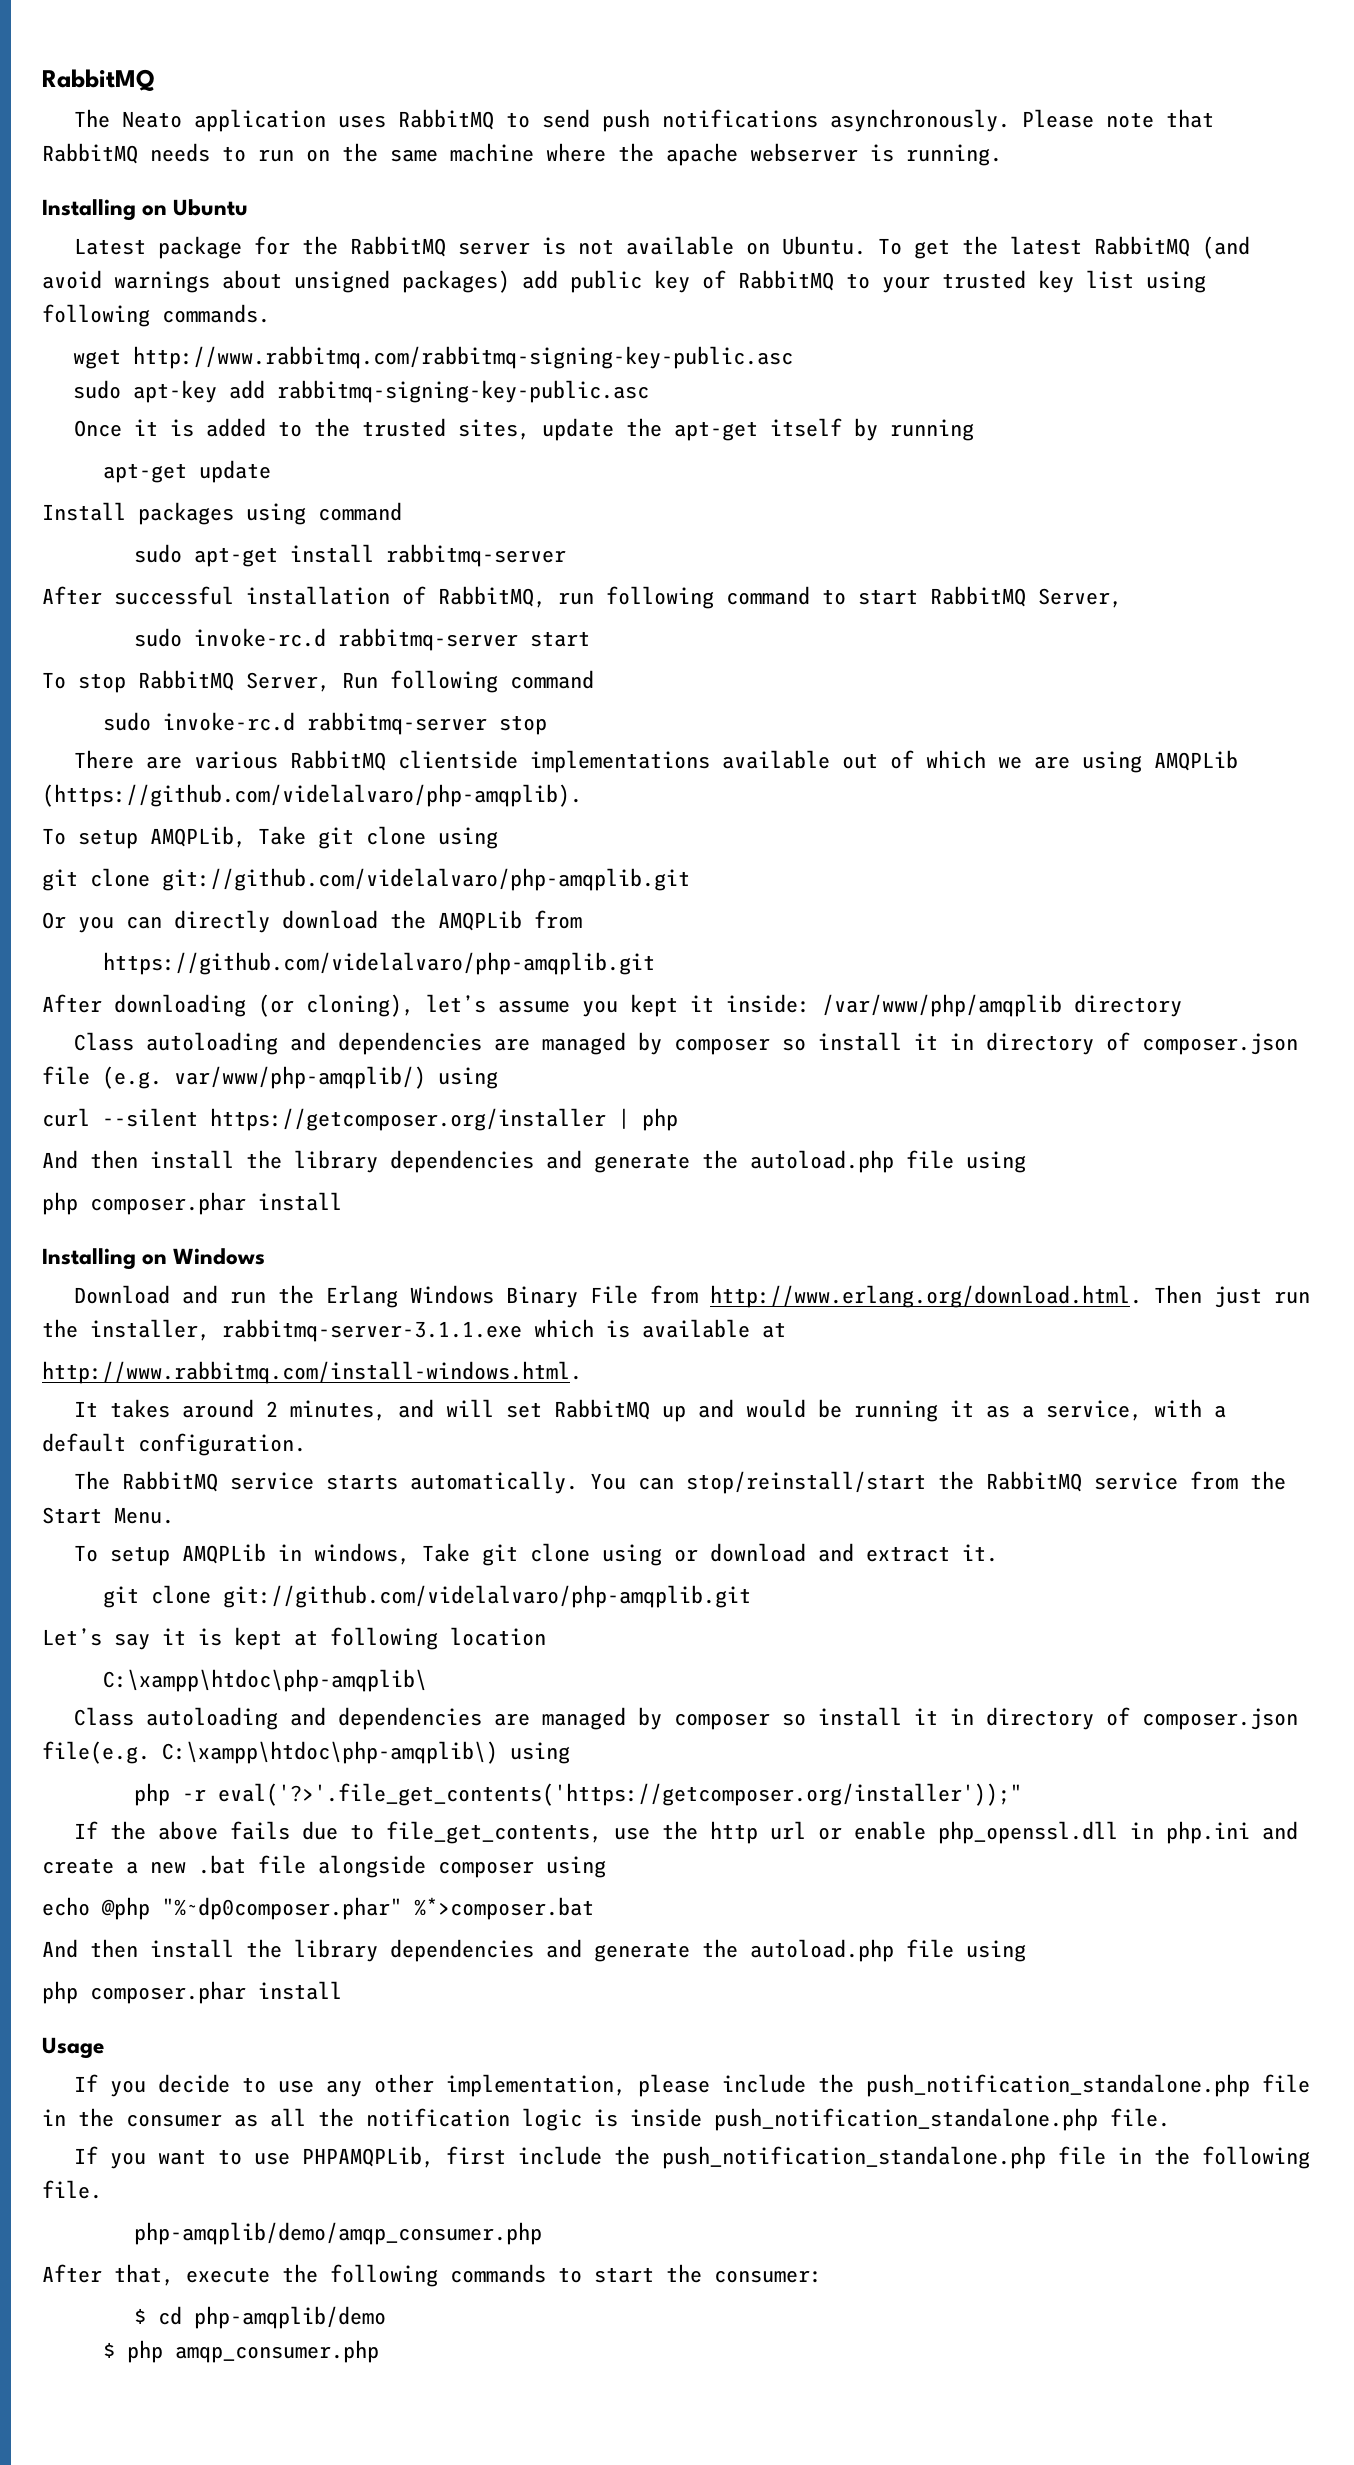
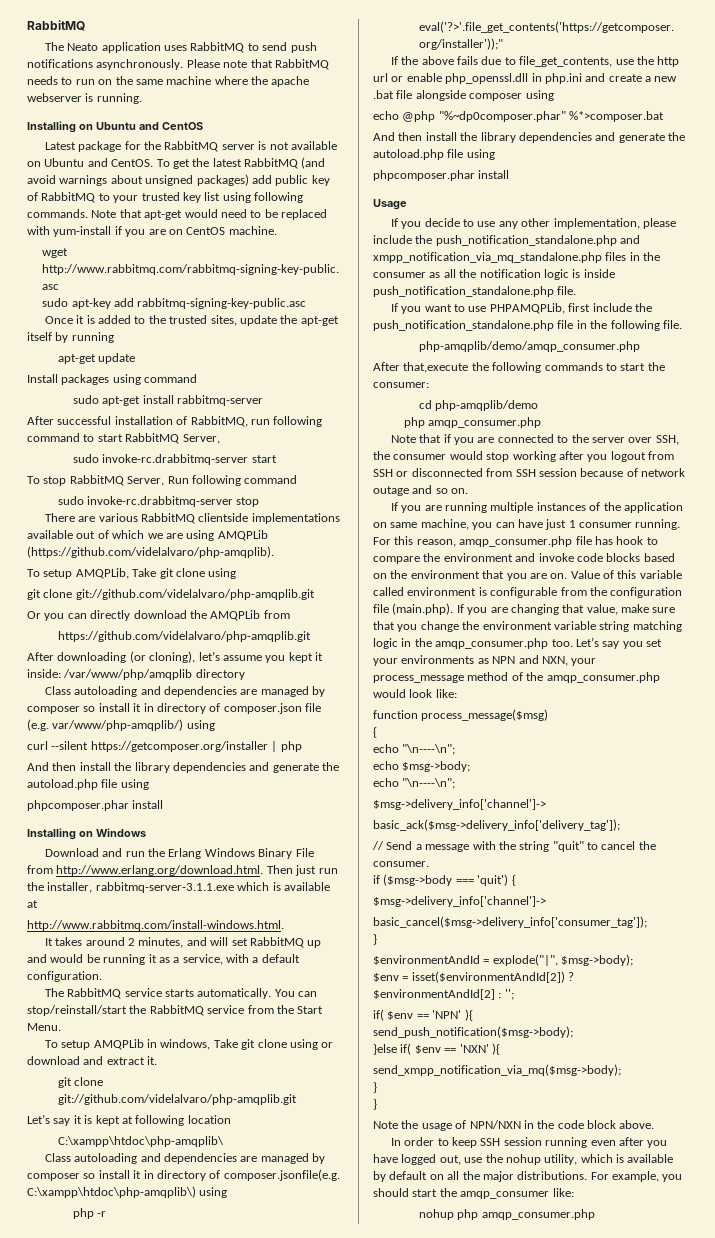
(249, 207) none -> [139,122,203,130] and CentOS
[781,236,866,255] Ubuntu. -> [44,158,154,167] Ubuntu and CentOS.
(270, 313) none -> [91,209,327,220] [27,226,277,237] Note that apt-get would need to be replaced with yum-install if you are on CentOS machine.
[194,628,519,651] invoke-rc.d rabbitmq-server -> [102,454,249,465] invoke-rc.drabbitmq-server
[163,712,488,735] invoke-rc.d rabbitmq-server -> [87,496,234,507] invoke-rc.drabbitmq-server
[42,1192,246,1215] php composer.phar -> [27,800,129,811] phpcomposer.phar
[1141,1708,1298,1730] [42,1741,150,1764] composer.json file(e.g. -> [223,1169,340,1181] composer.jsonfile(e.g.
[42,1981,246,2004] php composer.phar -> [373,170,475,181] phpcomposer.phar
[1261,2074,1310,2093] file -> [620,235,641,244] [373,252,627,263] and xmpp_notification_via_mq_standalone.php files
[114,2264,270,2286] that, execute -> [403,362,469,373] that,execute
[134,2308,147,2324] $ -> (429, 385) none
[103,2340,380,2363] $ php amqp_consumer.php -> [403,417,542,428] [390,434,679,445] [373,451,674,462] [373,468,685,477] [373,485,469,496] [390,502,683,513] [373,519,681,530] [373,536,658,547] [373,553,675,564] [373,570,682,581] [373,587,683,598] [373,603,676,615] [373,621,682,632] [373,637,662,649] [373,655,597,666] [373,672,660,683] [373,689,457,698] [373,709,549,721] [373,727,377,738] [373,744,456,755] [373,761,471,772] [373,778,456,789] [373,799,546,810] [373,819,620,831] [372,841,656,852] [373,861,429,867] [373,874,516,886] [373,896,546,907] [373,916,647,928] [373,934,377,945] [373,954,634,966] [373,971,575,983] [373,989,514,1000] [373,1009,473,1021] [373,1026,573,1038] [373,1043,500,1055] [373,1064,621,1076] [373,1082,377,1093] [373,1099,377,1110] [373,1120,655,1131] [390,1137,668,1148] [373,1154,674,1165] [373,1171,683,1182] [373,1188,574,1199] [419,1209,595,1220] php amqp_consumer.php // Note that if you are connected to the server over SSH, the consumer would stop working after you logout from SSH or disconnected from SSH session because of network outage and so on. // If you are running multiple instances of the application on same machine, you can have just 1 consumer running. For this reason, amqp_consumer.php file has hook to compare the environment and invoke code blocks based on the environment that you are on. Value of this variable called environment is configurable from the configuration file (main.php). If you are changing that value, make sure that you change the environment variable string matching logic in the amqp_consumer.php too. Let’s say you set your environments as NPN and NXN, your process_message method of the amqp_consumer.php would look like: // function process_message($msg) // { // echo "\n----\n"; // echo $msg->body; // echo "\n----\n"; // $msg->delivery_info['channel']-> // basic_ack($msg->delivery_info['delivery_tag']); // // Send a message with the string "quit" to cancel the consumer. // if ($msg->body === 'quit') { // $msg->delivery_info['channel']-> // basic_cancel($msg->delivery_info['consumer_tag']); // } // $environmentAndId = explode("|", $msg->body); // $env = isset($environmentAndId[2]) ? $environmentAndId[2] : ''; // if( $env == 'NPN' ){ // send_push_notification($msg->body); // }else if( $env == 'NXN' ){ // send_xmpp_notification_via_mq($msg->body); // } // } // Note the usage of NPN/NXN in the code block above. // In order to keep SSH session running even after you have logged out, use the nohup utility, which is available by default on all the major distributions. For example, you should start the amqp_consumer like: // nohup php amqp_consumer.php

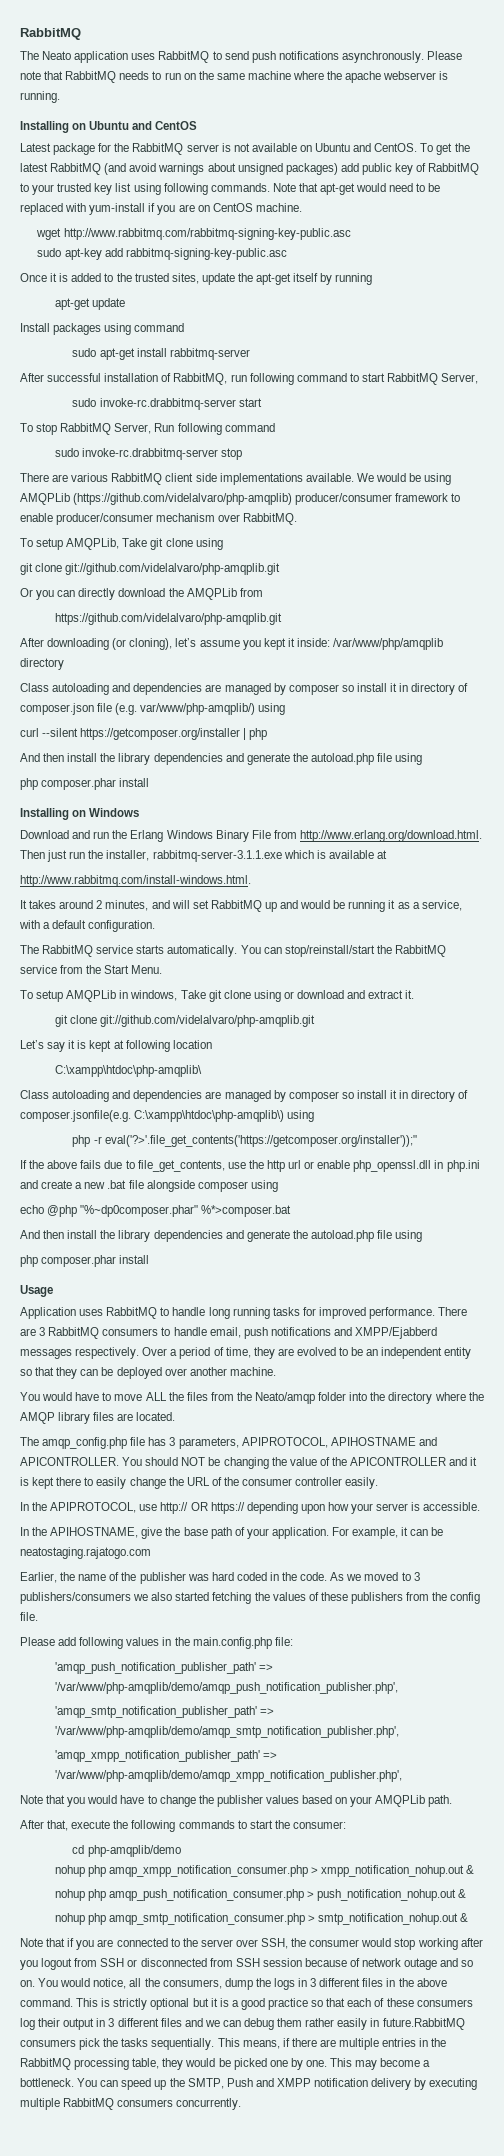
[198,513,340,524] [27,530,268,541] [27,546,274,558] clientside implementations available out of which we are using AMQPLib (https://github.com/videlalvaro/php-amqplib). -> [165,473,452,485] [20,493,461,505] [20,513,298,525] client side implementations available. We would be using AMQPLib (https://github.com/videlalvaro/php-amqplib) producer/consumer framework to enable producer/consumer mechanism over RabbitMQ.
[27,800,129,811] phpcomposer.phar -> [20,778,117,790] php composer.phar
[373,170,475,181] phpcomposer.phar -> [20,1255,117,1267] php composer.phar
[390,218,676,229] [373,235,641,246] [373,252,661,263] [373,269,615,280] [373,286,577,297] [390,303,652,314] [373,320,682,331] [419,341,641,352] [373,362,469,373] If you decide to use any other implementation, please include the push_notification_standalone.php and xmpp_notification_via_mq_standalone.php files in the consumer as all the notification logic is inside push_notification_standalone.php file. // If you want to use PHPAMQPLib, first include the push_notification_standalone.php file in the following file. // php-amqplib/demo/amqp_consumer.php // After that,execute -> [20,1307,468,1319] [20,1327,438,1339] [20,1347,472,1359] [20,1367,276,1379] [20,1392,484,1404] [20,1412,176,1424] [20,1437,437,1449] [20,1457,478,1469] [20,1477,379,1489] [20,1502,481,1514] [20,1527,444,1539] [20,1547,151,1559] [20,1572,420,1584] [20,1592,481,1604] [20,1612,38,1621] [20,1637,293,1649] [54,1662,274,1674] [54,1682,398,1694] [54,1706,275,1718] [54,1726,399,1738] [54,1750,278,1762] [54,1770,402,1782] [20,1795,453,1807] [20,1820,111,1831] Application uses RabbitMQ to handle long running tasks for improved performance. There are 3 RabbitMQ consumers to handle email, push notifications and XMPP/Ejabberd messages respectively. Over a period of time, they are evolved to be an independent entity so that they can be deployed over another machine. // You would have to move ALL the files from the Neato/amqp folder into the directory where the AMQP library files are located. // The amqp_config.php file has 3 parameters, APIPROTOCOL, APIHOSTNAME and APICONTROLLER. You should NOT be changing the value of the APICONTROLLER and it is kept there to easily change the URL of the consumer controller easily. // In the APIPROTOCOL, use http:// OR https:// depending upon how your server is accessible. // In the APIHOSTNAME, give the base path of your application. For example, it can be neatostaging.rajatogo.com // Earlier, the name of the publisher was hard coded in the code. As we moved to 3 publishers/consumers we also started fetching the values of these publishers from the config file. // Please add following values in the main.config.php file: // 'amqp_push_notification_publisher_path' => '/var/www/php-amqplib/demo/amqp_push_notification_publisher.php', // 'amqp_smtp_notification_publisher_path' => '/var/www/php-amqplib/demo/amqp_smtp_notification_publisher.php', // 'amqp_xmpp_notification_publisher_path' => '/var/www/php-amqplib/demo/amqp_xmpp_notification_publisher.php', // Note that you would have to change the publisher values based on your AMQPLib path. // After that, execute
[403,417,542,428] php amqp_consumer.php -> [54,1865,475,1877] [54,1889,467,1901] [54,1913,469,1925] nohup php amqp_xmpp_notification_consumer.php > xmpp_notification_nohup.out & // nohup php amqp_push_notification_consumer.php > push_notification_nohup.out & // nohup php amqp_smtp_notification_consumer.php > smtp_notification_nohup.out &
[390,502,683,513] [373,519,681,530] [373,536,658,547] [373,553,675,564] [373,570,682,581] [373,587,683,598] [373,603,676,615] [373,621,682,632] [373,637,662,649] [373,655,597,666] [373,672,660,683] [373,689,457,698] [373,709,549,721] [373,727,377,738] [373,744,456,755] [373,761,471,772] [373,778,456,789] [373,799,546,810] [373,819,620,831] [372,841,656,852] [373,861,429,867] [373,874,516,886] [373,896,546,907] [373,916,647,928] [373,934,377,945] [373,954,634,966] [373,971,575,983] [373,989,514,1000] [373,1009,473,1021] [373,1026,573,1038] [373,1043,500,1055] [373,1064,621,1076] [373,1082,377,1093] [373,1099,377,1110] [373,1120,655,1131] [390,1137,668,1148] [373,1154,674,1165] [373,1171,683,1182] [373,1188,574,1199] [419,1209,595,1220] // If you are running multiple instances of the application on same machine, you can have just 1 consumer running. For this reason, amqp_consumer.php file has hook to compare the environment and invoke code blocks based on the environment that you are on. Value of this variable called environment is configurable from the configuration file (main.php). If you are changing that value, make sure that you change the environment variable string matching logic in the amqp_consumer.php too. Let’s say you set your environments as NPN and NXN, your process_message method of the amqp_consumer.php would look like: // function process_message($msg) // { // echo "\n----\n"; // echo $msg->body; // echo "\n----\n"; // $msg->delivery_info['channel']-> // basic_ack($msg->delivery_info['delivery_tag']); // // Send a message with the string "quit" to cancel the consumer. // if ($msg->body === 'quit') { // $msg->delivery_info['channel']-> // basic_cancel($msg->delivery_info['consumer_tag']); // } // $environmentAndId = explode("|", $msg->body); // $env = isset($environmentAndId[2]) ? $environmentAndId[2] : ''; // if( $env == 'NPN' ){ // send_push_notification($msg->body); // }else if( $env == 'NXN' ){ // send_xmpp_notification_via_mq($msg->body); // } // } // Note the usage of NPN/NXN in the code block above. // In order to keep SSH session running even after you have logged out, use the nohup utility, which is available by default on all the major distributions. For example, you should start the amqp_consumer like: // nohup php amqp_consumer.php -> [38,1978,447,1990] [20,1998,473,2010] [20,2018,465,2030] [20,2038,447,2050] [20,2058,431,2070] [20,2078,478,2090] [20,2098,242,2110] You would notice, all the consumers, dump the logs in 3 different files in the above command. This is strictly optional but it is a good practice so that each of these consumers log their output in 3 different files and we can debug them rather easily in future.RabbitMQ consumers pick the tasks sequentially. This means, if there are multiple entries in the RabbitMQ processing table, they would be picked one by one. This may become a bottleneck. You can speed up the SMTP, Push and XMPP notification delivery by executing multiple RabbitMQ consumers concurrently.

